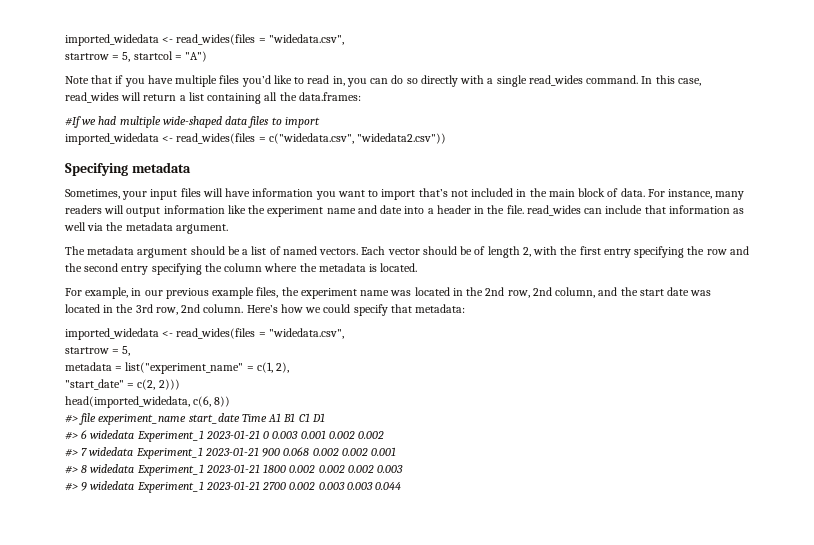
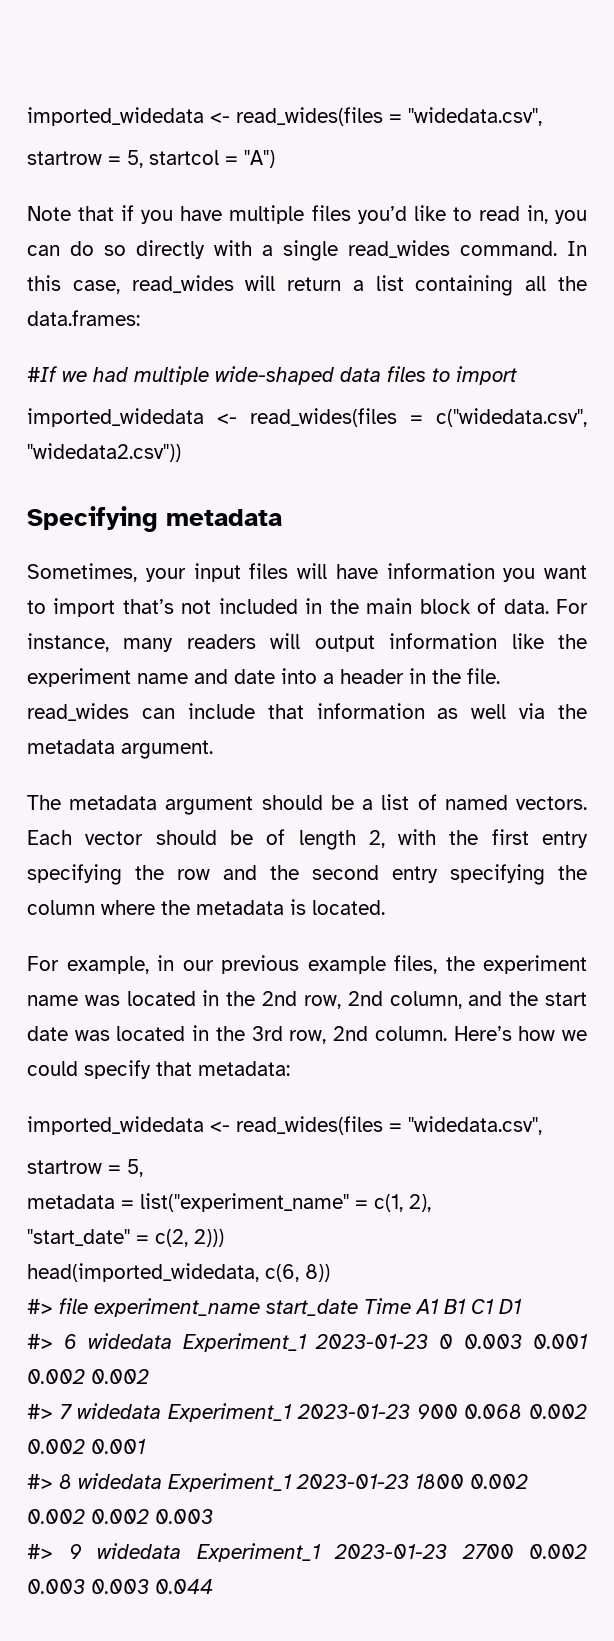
[205,430,260,439] 2023-01-21 -> [315,1334,429,1349] 2023-01-23
[204,447,259,456] 2023-01-21 -> [296,1404,410,1419] 2023-01-23
[205,464,260,473] 2023-01-21 -> [296,1474,409,1489] 2023-01-23
[205,481,260,490] 2023-01-21 -> [334,1544,447,1559] 2023-01-23

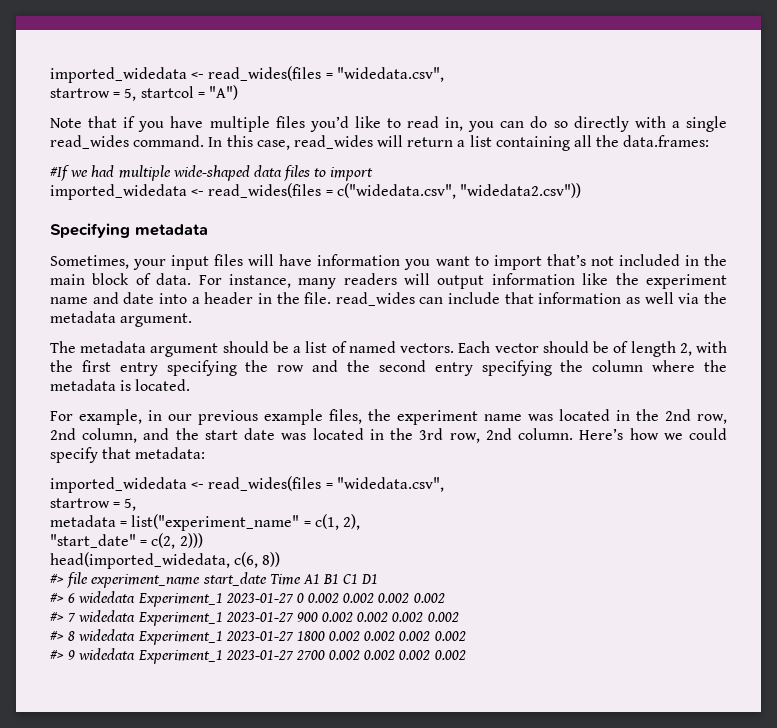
[315,1334,588,1349] 2023-01-23 0 0.003 0.001 -> [225,593,375,603] 2023-01-27 0 0.002 0.002
[296,1404,587,1419] [27,1439,146,1454] 2023-01-23 900 0.068 0.002 0.002 0.001 -> [225,612,459,622] 2023-01-27 900 0.002 0.002 0.002 0.002
[296,1474,409,1489] 2023-01-23 -> [225,631,294,641] 2023-01-27
[155,1509,213,1524] 0.003 -> [434,631,466,641] 0.002
[334,1544,447,1559] 2023-01-23 -> [225,650,294,660] 2023-01-27
[27,1579,213,1594] 0.003 0.003 0.044 -> [364,650,466,660] 0.002 0.002 0.002

